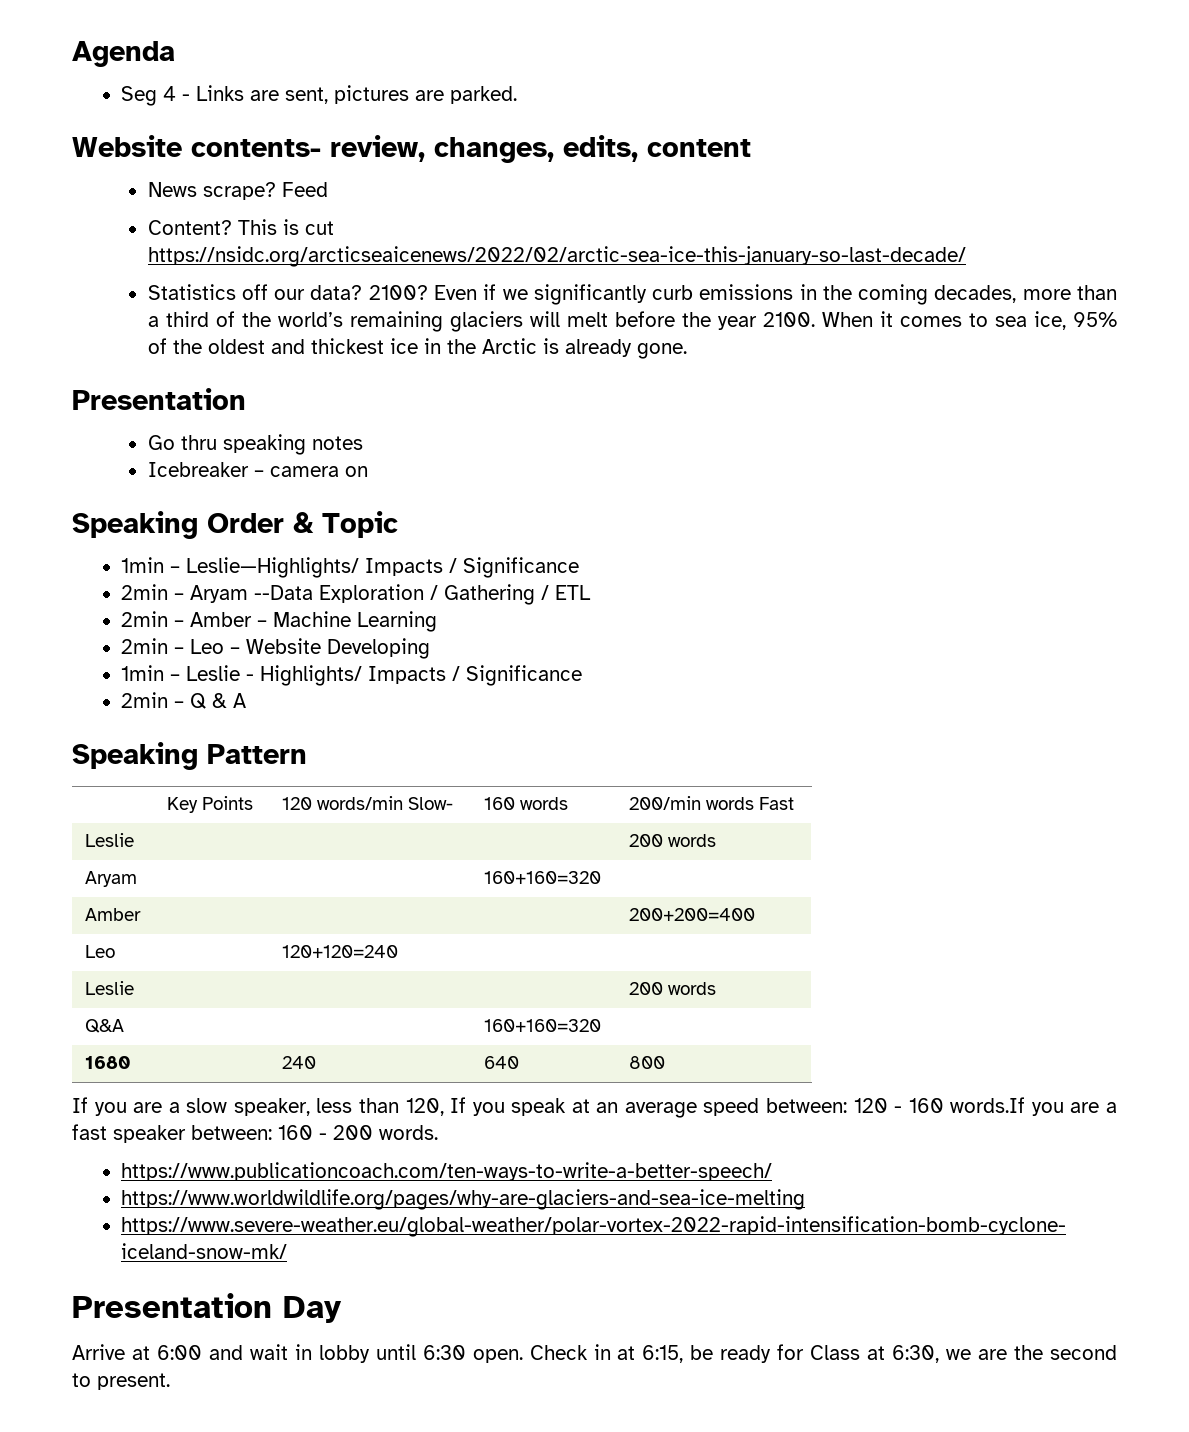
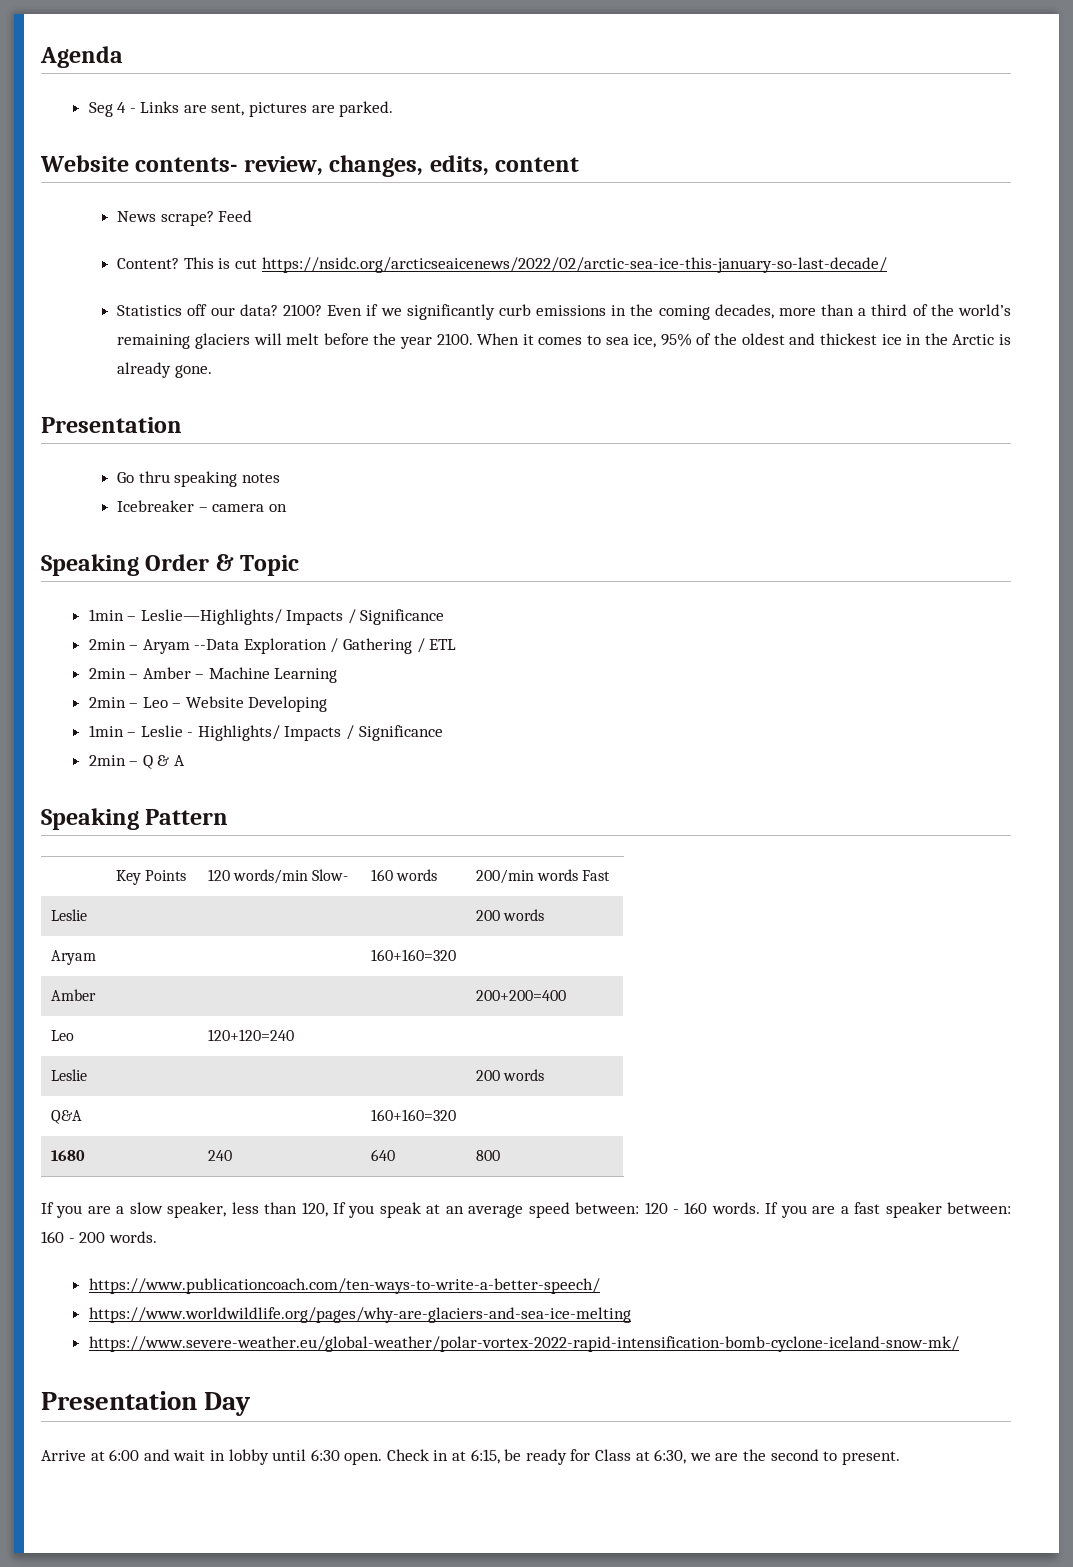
[950,1097,1026,1113] words.If -> [711,1202,779,1214] words. If

